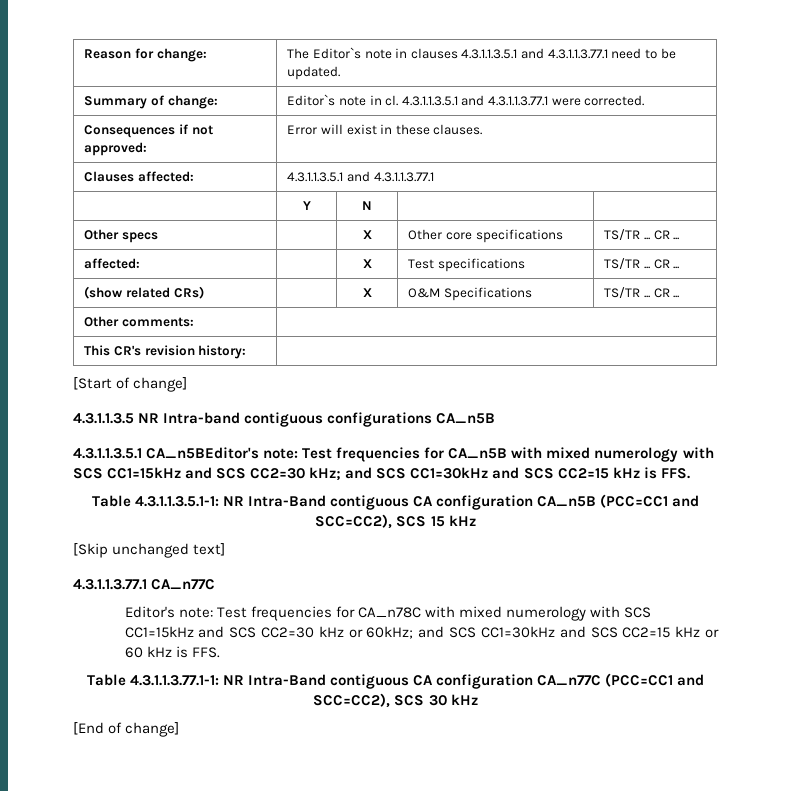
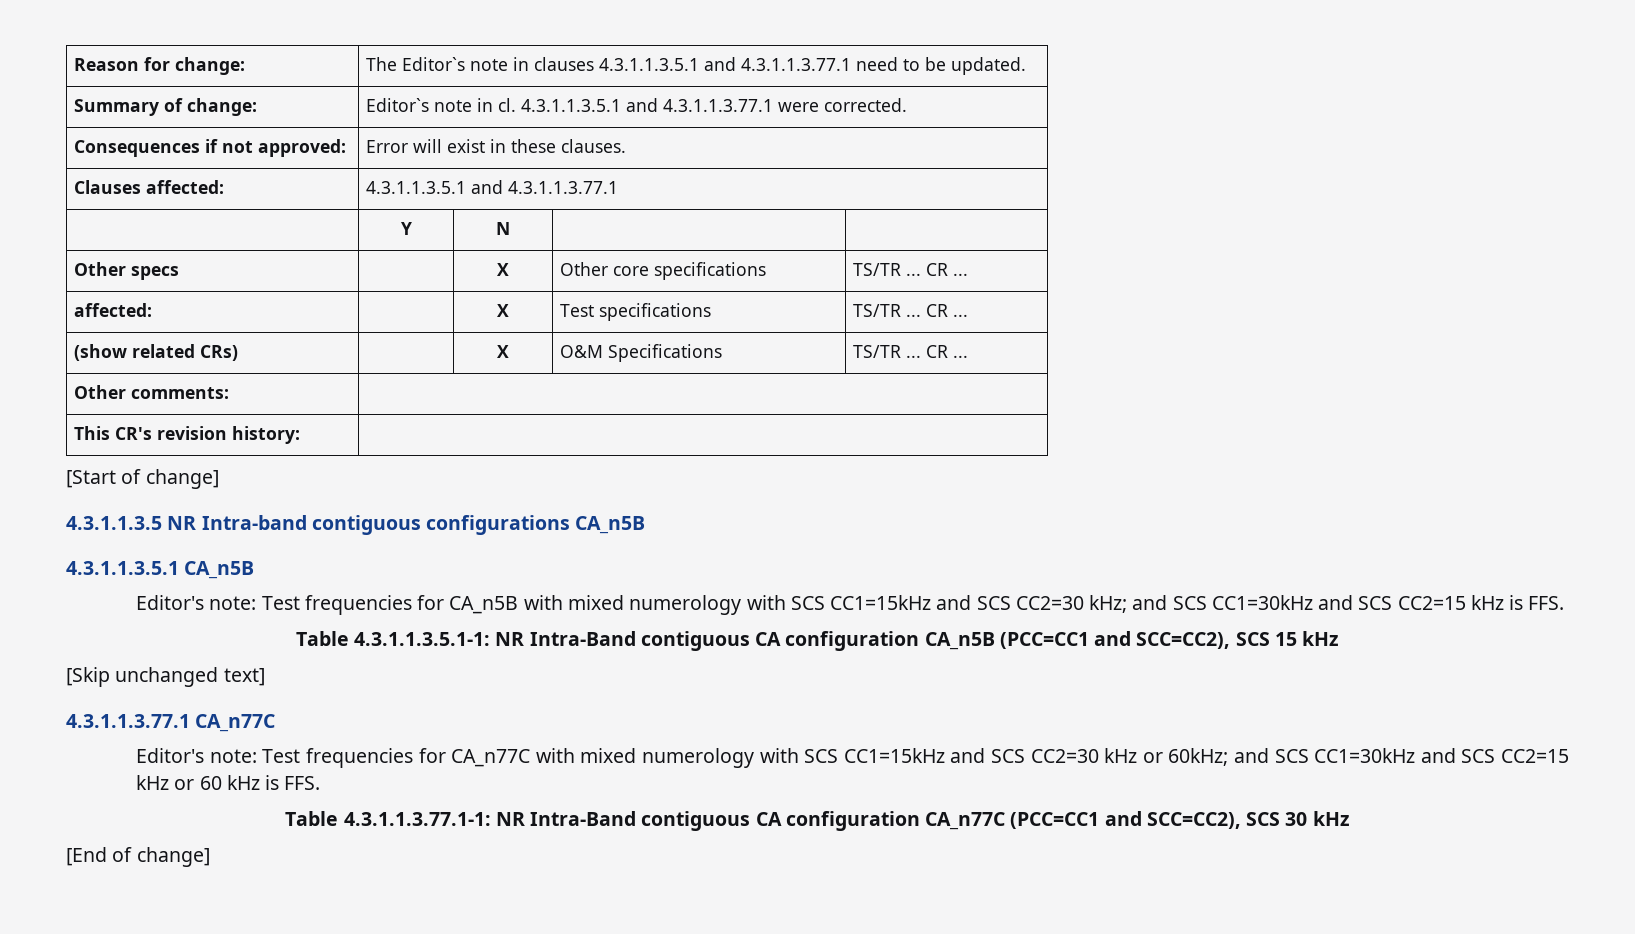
[146,447,260,459] CA_n5BEditor's -> [184,561,255,579] [136,595,205,610] CA_n5B // Editor's
[357,607,421,618] CA_n78C -> [451,749,531,767] CA_n77C

